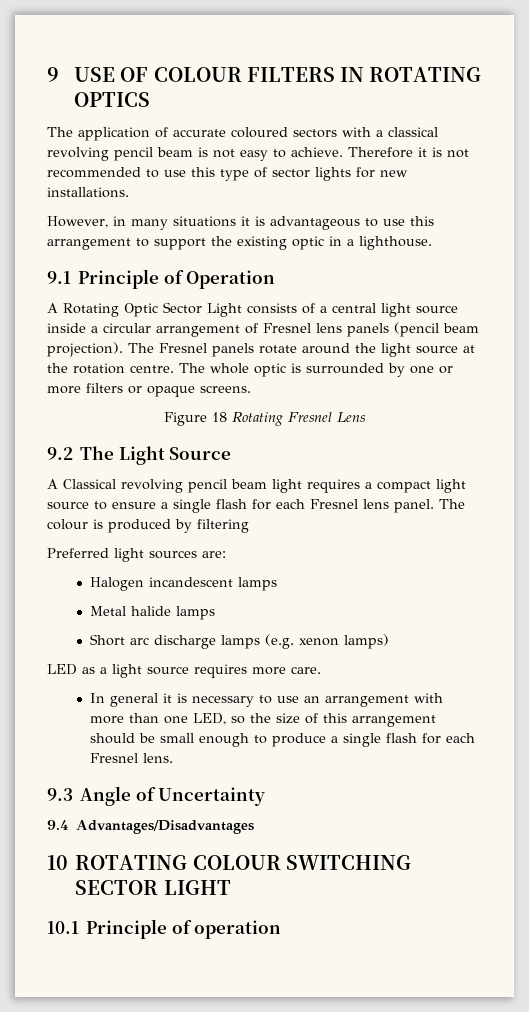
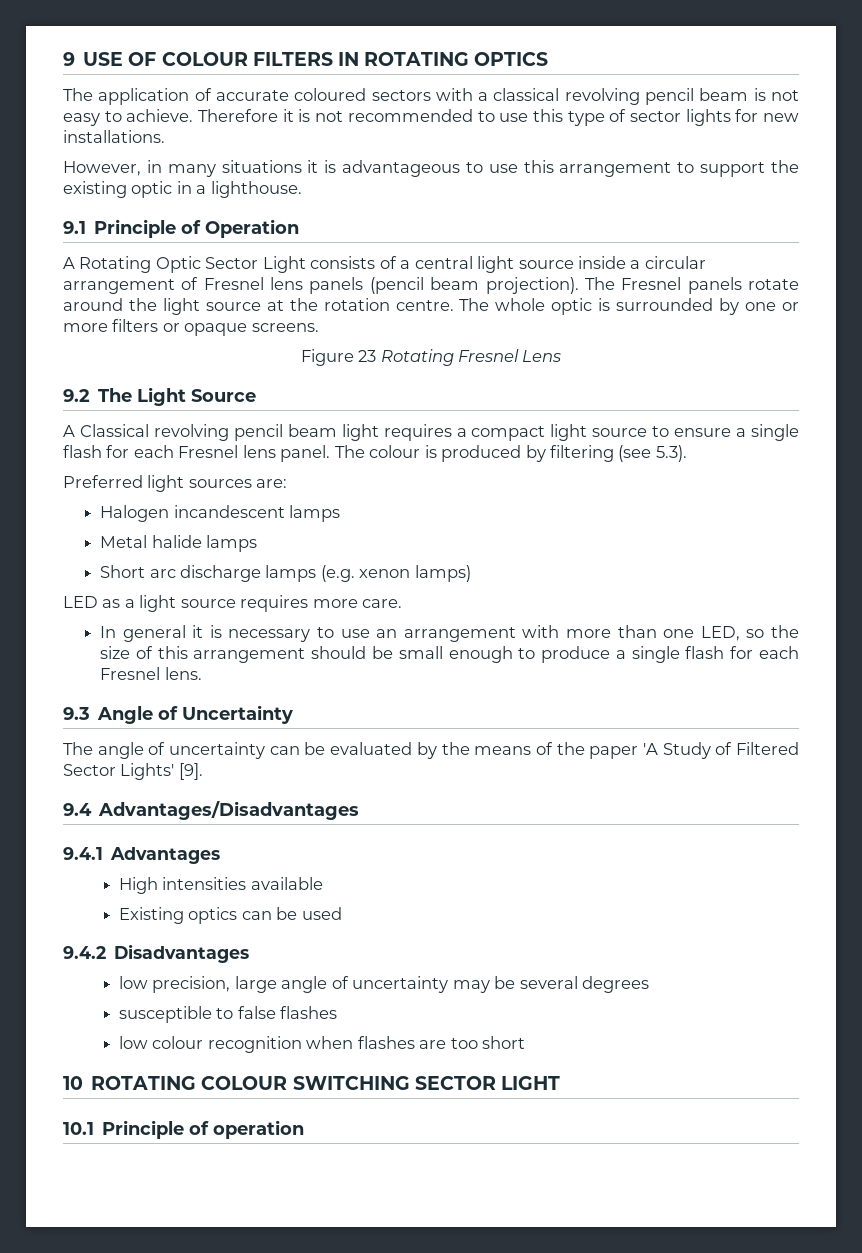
[212,412,227,422] 18 -> [358,350,377,362] 23
(249, 526) none -> [618,445,687,462] (see 5.3).
[47,820,255,834] 9.4 Advantages/Disadvantages -> [63,742,799,759] [63,763,203,780] [63,801,360,820] [63,847,221,864] [118,877,323,894] [118,907,342,924] [63,944,250,963] [118,976,650,993] [118,1006,338,1023] [118,1036,526,1053] The angle of uncertainty can be evaluated by the means of the paper 'A Study of Filtered Sector Lights' [9]. // 9.4 Advantages/Disadvantages // 9.4.1 Advantages // High intensities available // Existing optics can be used // 9.4.2 Disadvantages // low precision, large angle of uncertainty may be several degrees // susceptible to false flashes // low colour recognition when flashes are too short

